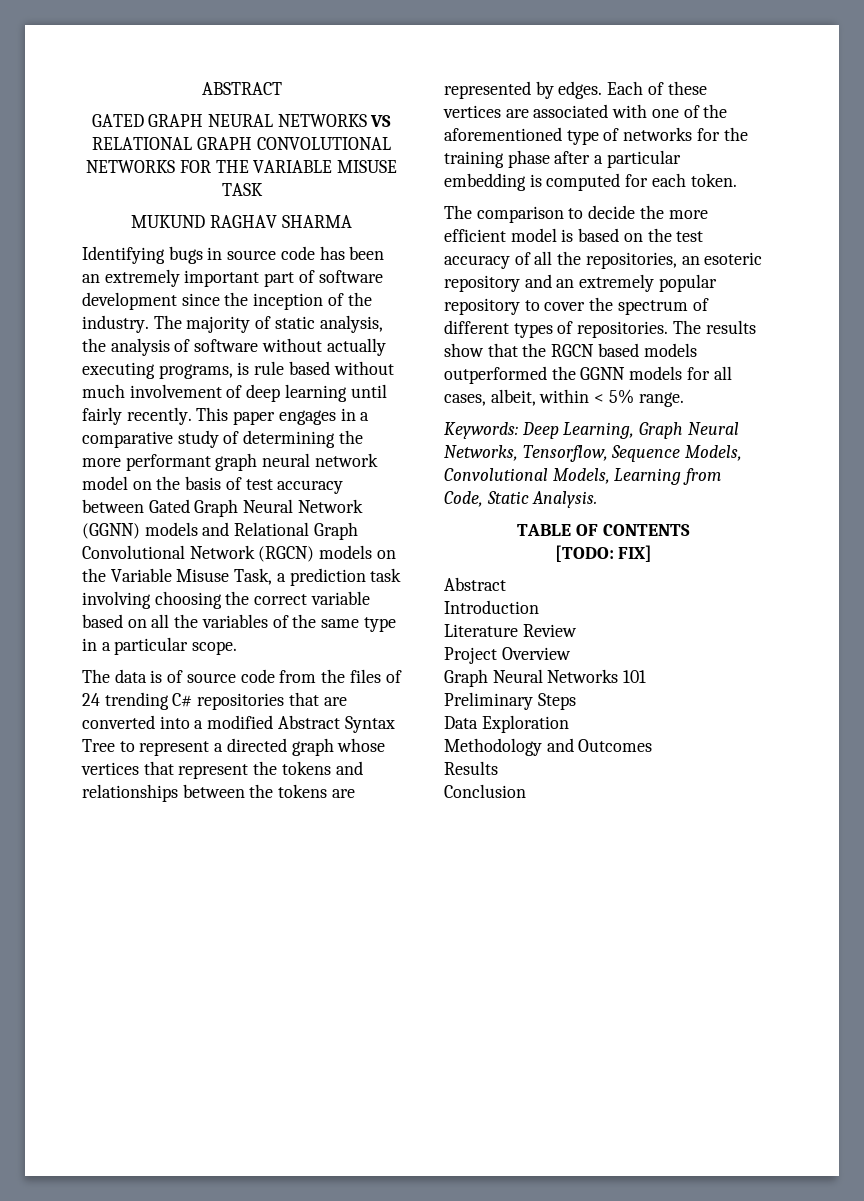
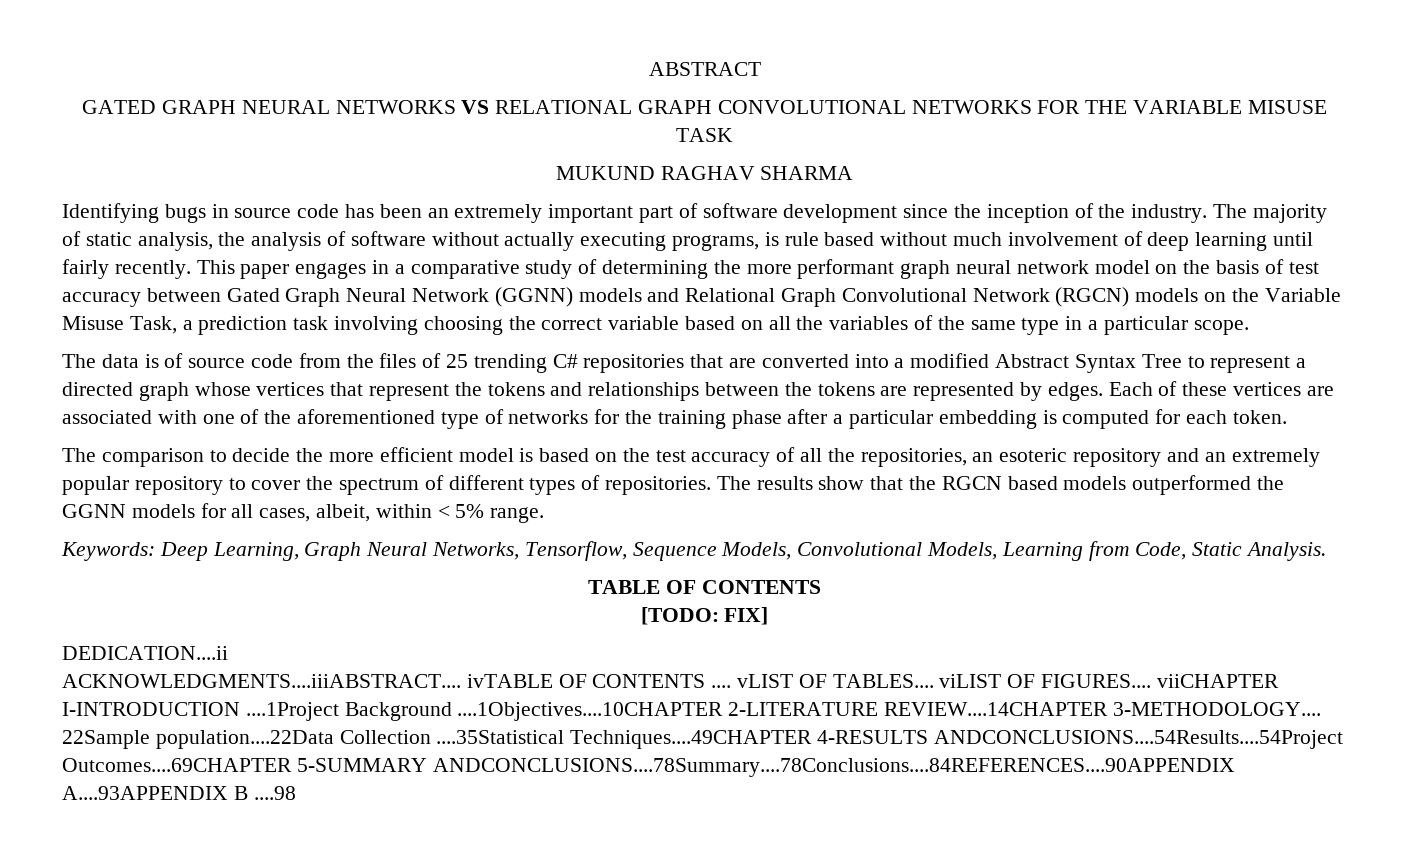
[82,693,100,706] 24 -> [446,354,469,368] 25
[444,577,506,591] [444,600,539,614] [444,624,577,637] [444,647,571,664] [444,669,647,687] [444,692,576,710] [444,715,569,733] [444,738,653,756] [444,761,498,775] [444,784,526,798] Abstract // Introduction // Literature Review // Project Overview // Graph Neural Networks 101 // Preliminary Steps // Data Exploration // Methodology and Outcomes // Results // Conclusion -> [62,646,228,660] [62,674,1279,688] [62,702,1321,721] [62,730,1343,749] [62,758,1235,777] [62,786,296,800] DEDICATION....ii // ACKNOWLEDGMENTS....iiiABSTRACT.... ivTABLE OF CONTENTS .... vLIST OF TABLES.... viLIST OF FIGURES.... viiCHAPTER I-INTRODUCTION ....1Project Background ....1Objectives....10CHAPTER 2-LITERATURE REVIEW....14CHAPTER 3-METHODOLOGY.... 22Sample population....22Data Collection ....35Statistical Techniques....49CHAPTER 4-RESULTS ANDCONCLUSIONS....54Results....54Project Outcomes....69CHAPTER 5-SUMMARY ANDCONCLUSIONS....78Summary....78Conclusions....84REFERENCES....90APPENDIX A....93APPENDIX B ....98

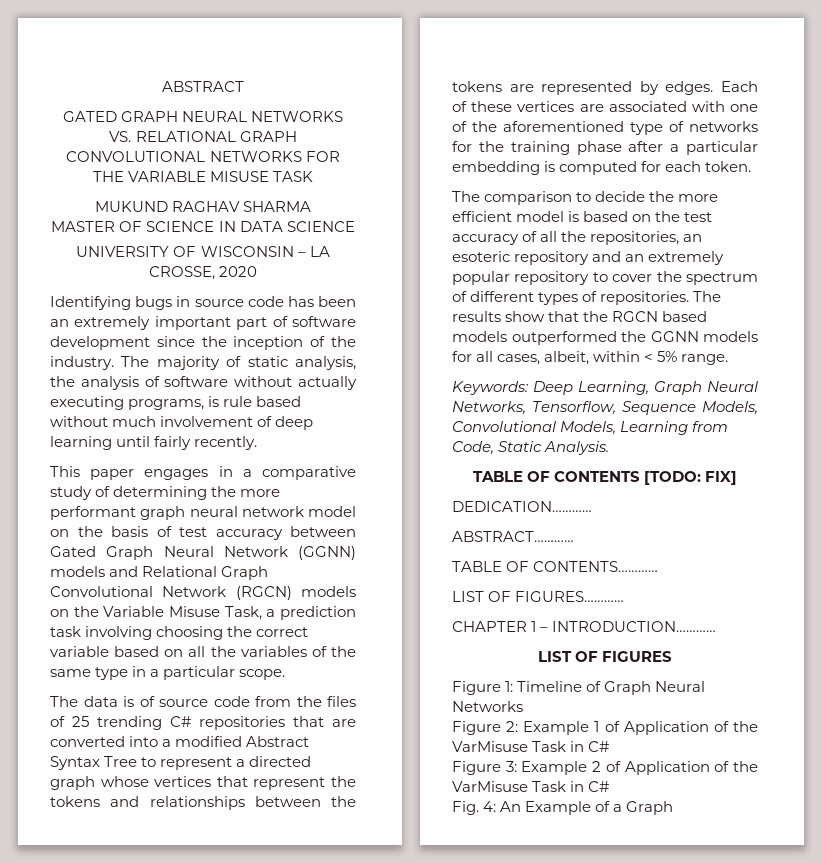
[461,100,490,114] VS -> [109,131,132,142] VS.
(854, 173) none -> [51,221,355,232] [76,246,330,257] [148,266,258,280] // MASTER OF SCIENCE IN DATA SCIENCE // UNIVERSITY OF WISCONSIN – LA CROSSE, 2020
(191, 269) none -> (258, 443) //
(821, 587) // -> (640, 476) none
[62,646,228,660] [62,674,1279,688] [62,702,1321,721] [62,730,1343,749] [62,758,1235,777] [62,786,296,800] DEDICATION....ii // ACKNOWLEDGMENTS....iiiABSTRACT.... ivTABLE OF CONTENTS .... vLIST OF TABLES.... viLIST OF FIGURES.... viiCHAPTER I-INTRODUCTION ....1Project Background ....1Objectives....10CHAPTER 2-LITERATURE REVIEW....14CHAPTER 3-METHODOLOGY.... 22Sample population....22Data Collection ....35Statistical Techniques....49CHAPTER 4-RESULTS ANDCONCLUSIONS....54Results....54Project Outcomes....69CHAPTER 5-SUMMARY ANDCONCLUSIONS....78Summary....78Conclusions....84REFERENCES....90APPENDIX A....93APPENDIX B ....98 -> [452,501,592,512] [452,531,574,542] [452,561,659,572] [452,591,625,602] [452,621,717,632] [537,651,673,662] [452,681,706,695] [452,701,523,712] [452,721,758,735] [452,741,610,752] [452,761,758,775] [452,781,610,792] [452,801,674,815] DEDICATION………… // ABSTRACT………… // TABLE OF CONTENTS………… // LIST OF FIGURES………… // CHAPTER 1 – INTRODUCTION………… // LIST OF FIGURES // Figure 1: Timeline of Graph Neural Networks // Figure 2: Example 1 of Application of the VarMisuse Task in C# // Figure 3: Example 2 of Application of the VarMisuse Task in C# // Fig. 4: An Example of a Graph

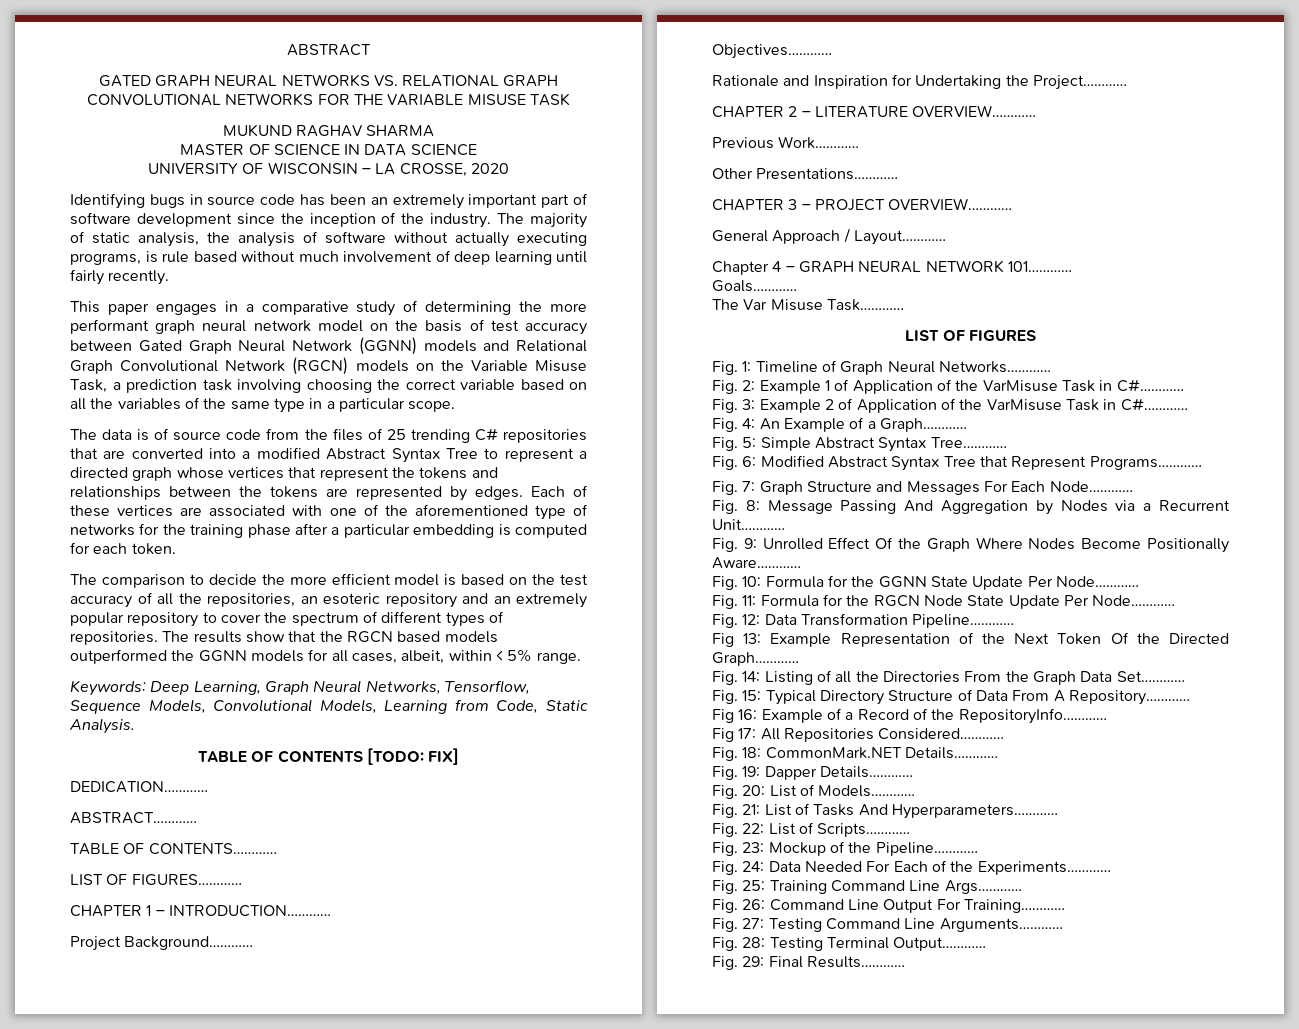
(717, 626) none -> [70,936,254,951] [712,44,832,59] [712,74,1127,90] [712,105,1037,118] [712,136,860,149] [712,168,899,180] [712,198,1013,211] [712,228,946,245] [712,260,1072,275] [712,280,797,292] [712,299,904,311] // Project Background………… // Objectives………… // Rationale and Inspiration for Undertaking the Project………… // CHAPTER 2 – LITERATURE OVERVIEW………… // Previous Work………… // Other Presentations………… // CHAPTER 3 – PROJECT OVERVIEW………… // General Approach / Layout………… // Chapter 4 – GRAPH NEURAL NETWORK 101………… // Goals………… // The Var Misuse Task…………
[452,681,501,695] Figure -> [712,361,738,375] Fig.
[452,701,523,712] [452,721,501,735] Networks // Figure -> [938,361,1051,373] [712,380,738,394] Networks………… // Fig.
[588,741,610,752] [452,761,501,775] C# // Figure -> [1116,379,1184,392] [712,399,738,413] C#………… // Fig.
[588,781,610,792] C# -> [1120,398,1188,411] C#…………
[626,801,674,815] Graph -> [879,418,967,432] [712,437,1007,452] [712,455,1202,471] [712,481,1133,495] [712,500,1230,515] [712,519,785,530] [712,537,1229,553] [712,557,801,569] [712,575,1139,590] [712,594,1176,609] [712,613,1015,628] [712,632,1229,647] [712,652,799,666] [712,670,1185,685] [712,689,1190,705] [712,708,1107,724] [712,728,1005,742] [712,747,998,761] [712,766,913,780] [712,784,916,799] [712,803,1058,819] [712,822,911,837] [712,841,978,856] [712,860,1111,875] [712,880,1022,894] [712,899,1065,913] [712,918,1063,932] [712,937,987,951] [712,956,905,970] Graph………… // Fig. 5: Simple Abstract Syntax Tree………… // Fig. 6: Modified Abstract Syntax Tree that Represent Programs………… // Fig. 7: Graph Structure and Messages For Each Node………… // Fig. 8: Message Passing And Aggregation by Nodes via a Recurrent Unit………… // Fig. 9: Unrolled Effect Of the Graph Where Nodes Become Positionally Aware………… // Fig. 10: Formula for the GGNN State Update Per Node………… // Fig. 11: Formula for the RGCN Node State Update Per Node………… // Fig. 12: Data Transformation Pipeline………… // Fig 13: Example Representation of the Next Token Of the Directed Graph………… // Fig. 14: Listing of all the Directories From the Graph Data Set………… // Fig. 15: Typical Directory Structure of Data From A Repository………… // Fig 16: Example of a Record of the RepositoryInfo………… // Fig 17: All Repositories Considered………… // Fig. 18: CommonMark.NET Details………… // Fig. 19: Dapper Details………… // Fig. 20: List of Models………… // Fig. 21: List of Tasks And Hyperparameters………… // Fig. 22: List of Scripts………… // Fig. 23: Mockup of the Pipeline………… // Fig. 24: Data Needed For Each of the Experiments………… // Fig. 25: Training Command Line Args………… // Fig. 26: Command Line Output For Training………… // Fig. 27: Testing Command Line Arguments………… // Fig. 28: Testing Terminal Output………… // Fig. 29: Final Results…………

